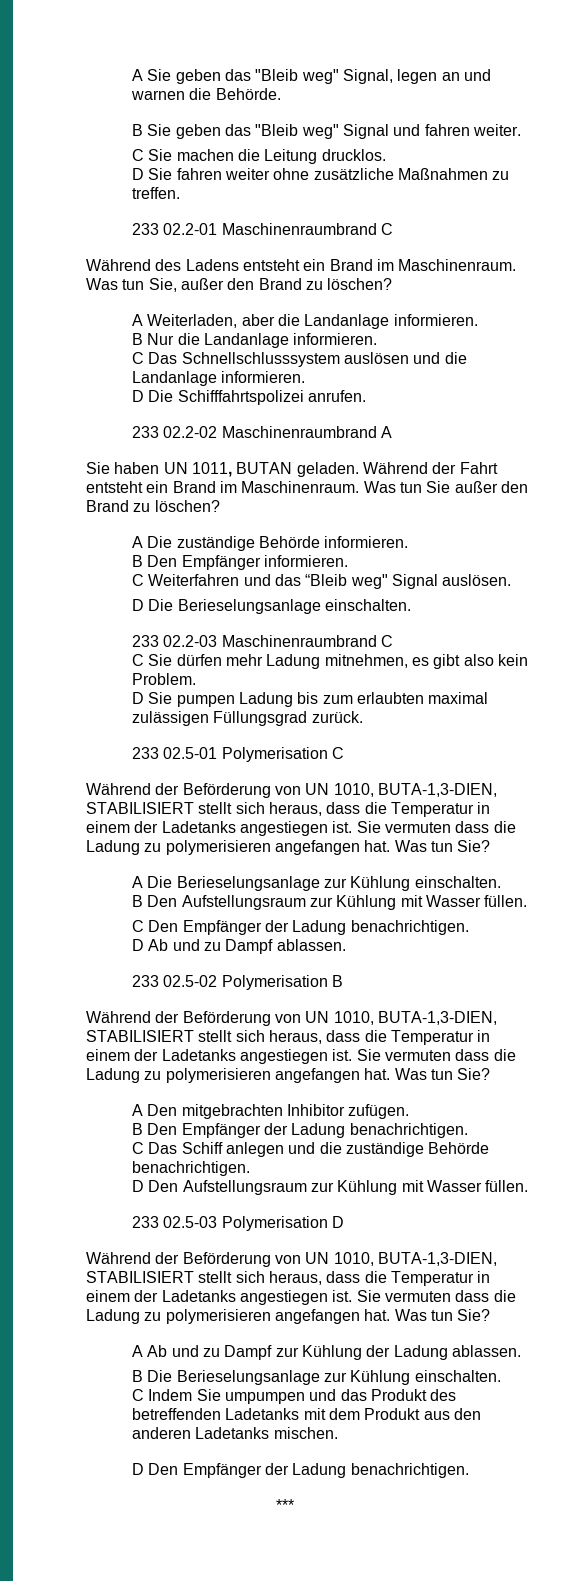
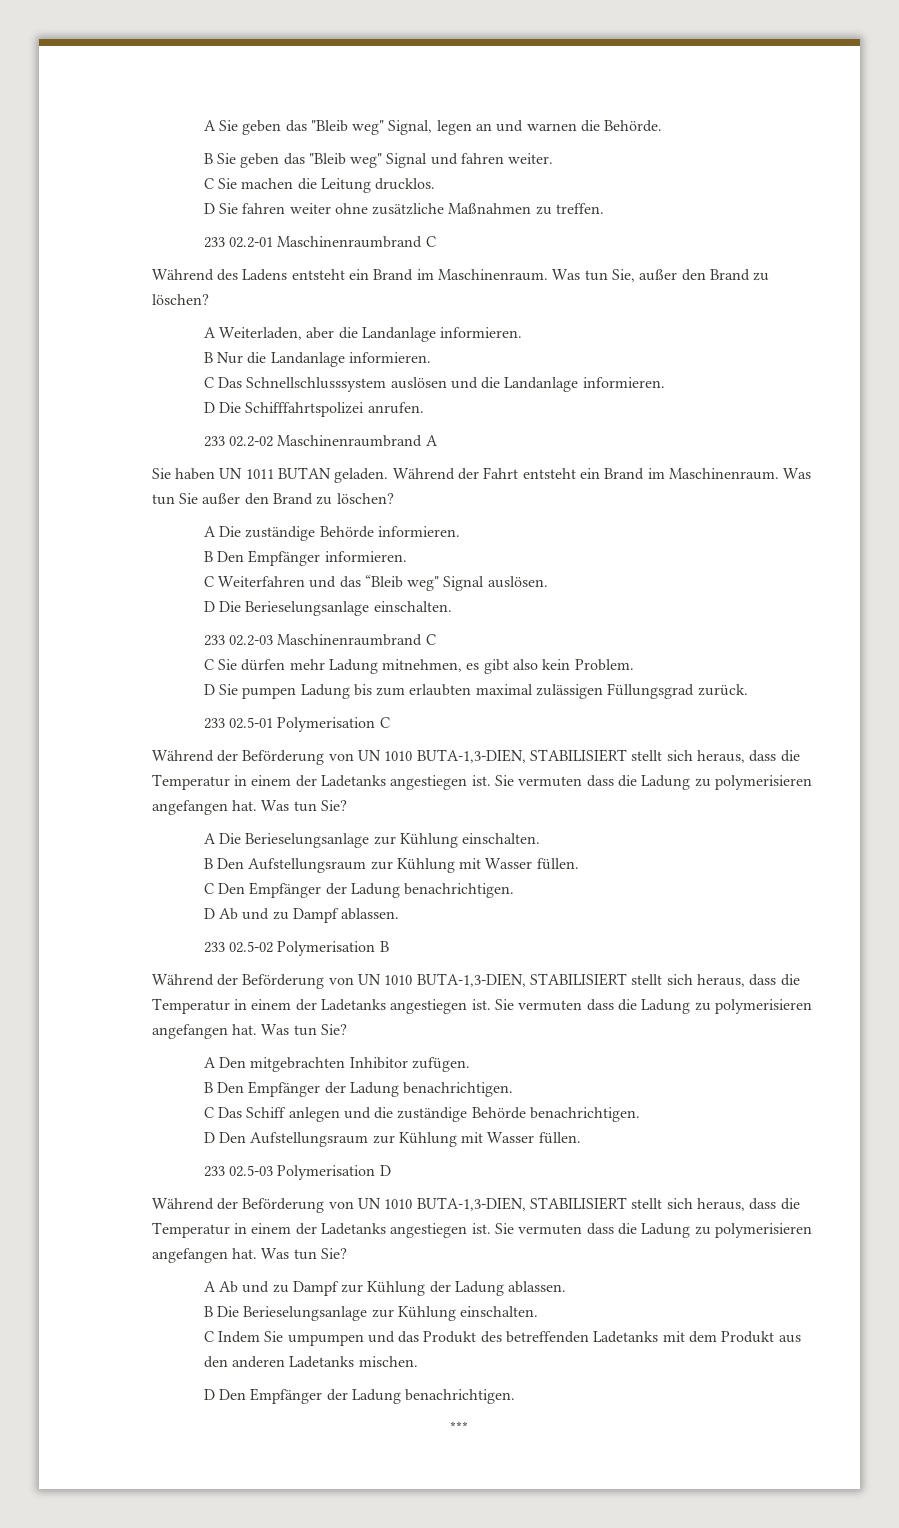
[192,462,233,477] 1011, -> [245,469,274,479] 1011
[333,783,374,797] 1010, -> [384,751,413,761] 1010
[333,1011,374,1025] 1010, -> [384,975,413,985] 1010
[333,1252,374,1266] 1010, -> [384,1199,413,1209] 1010

